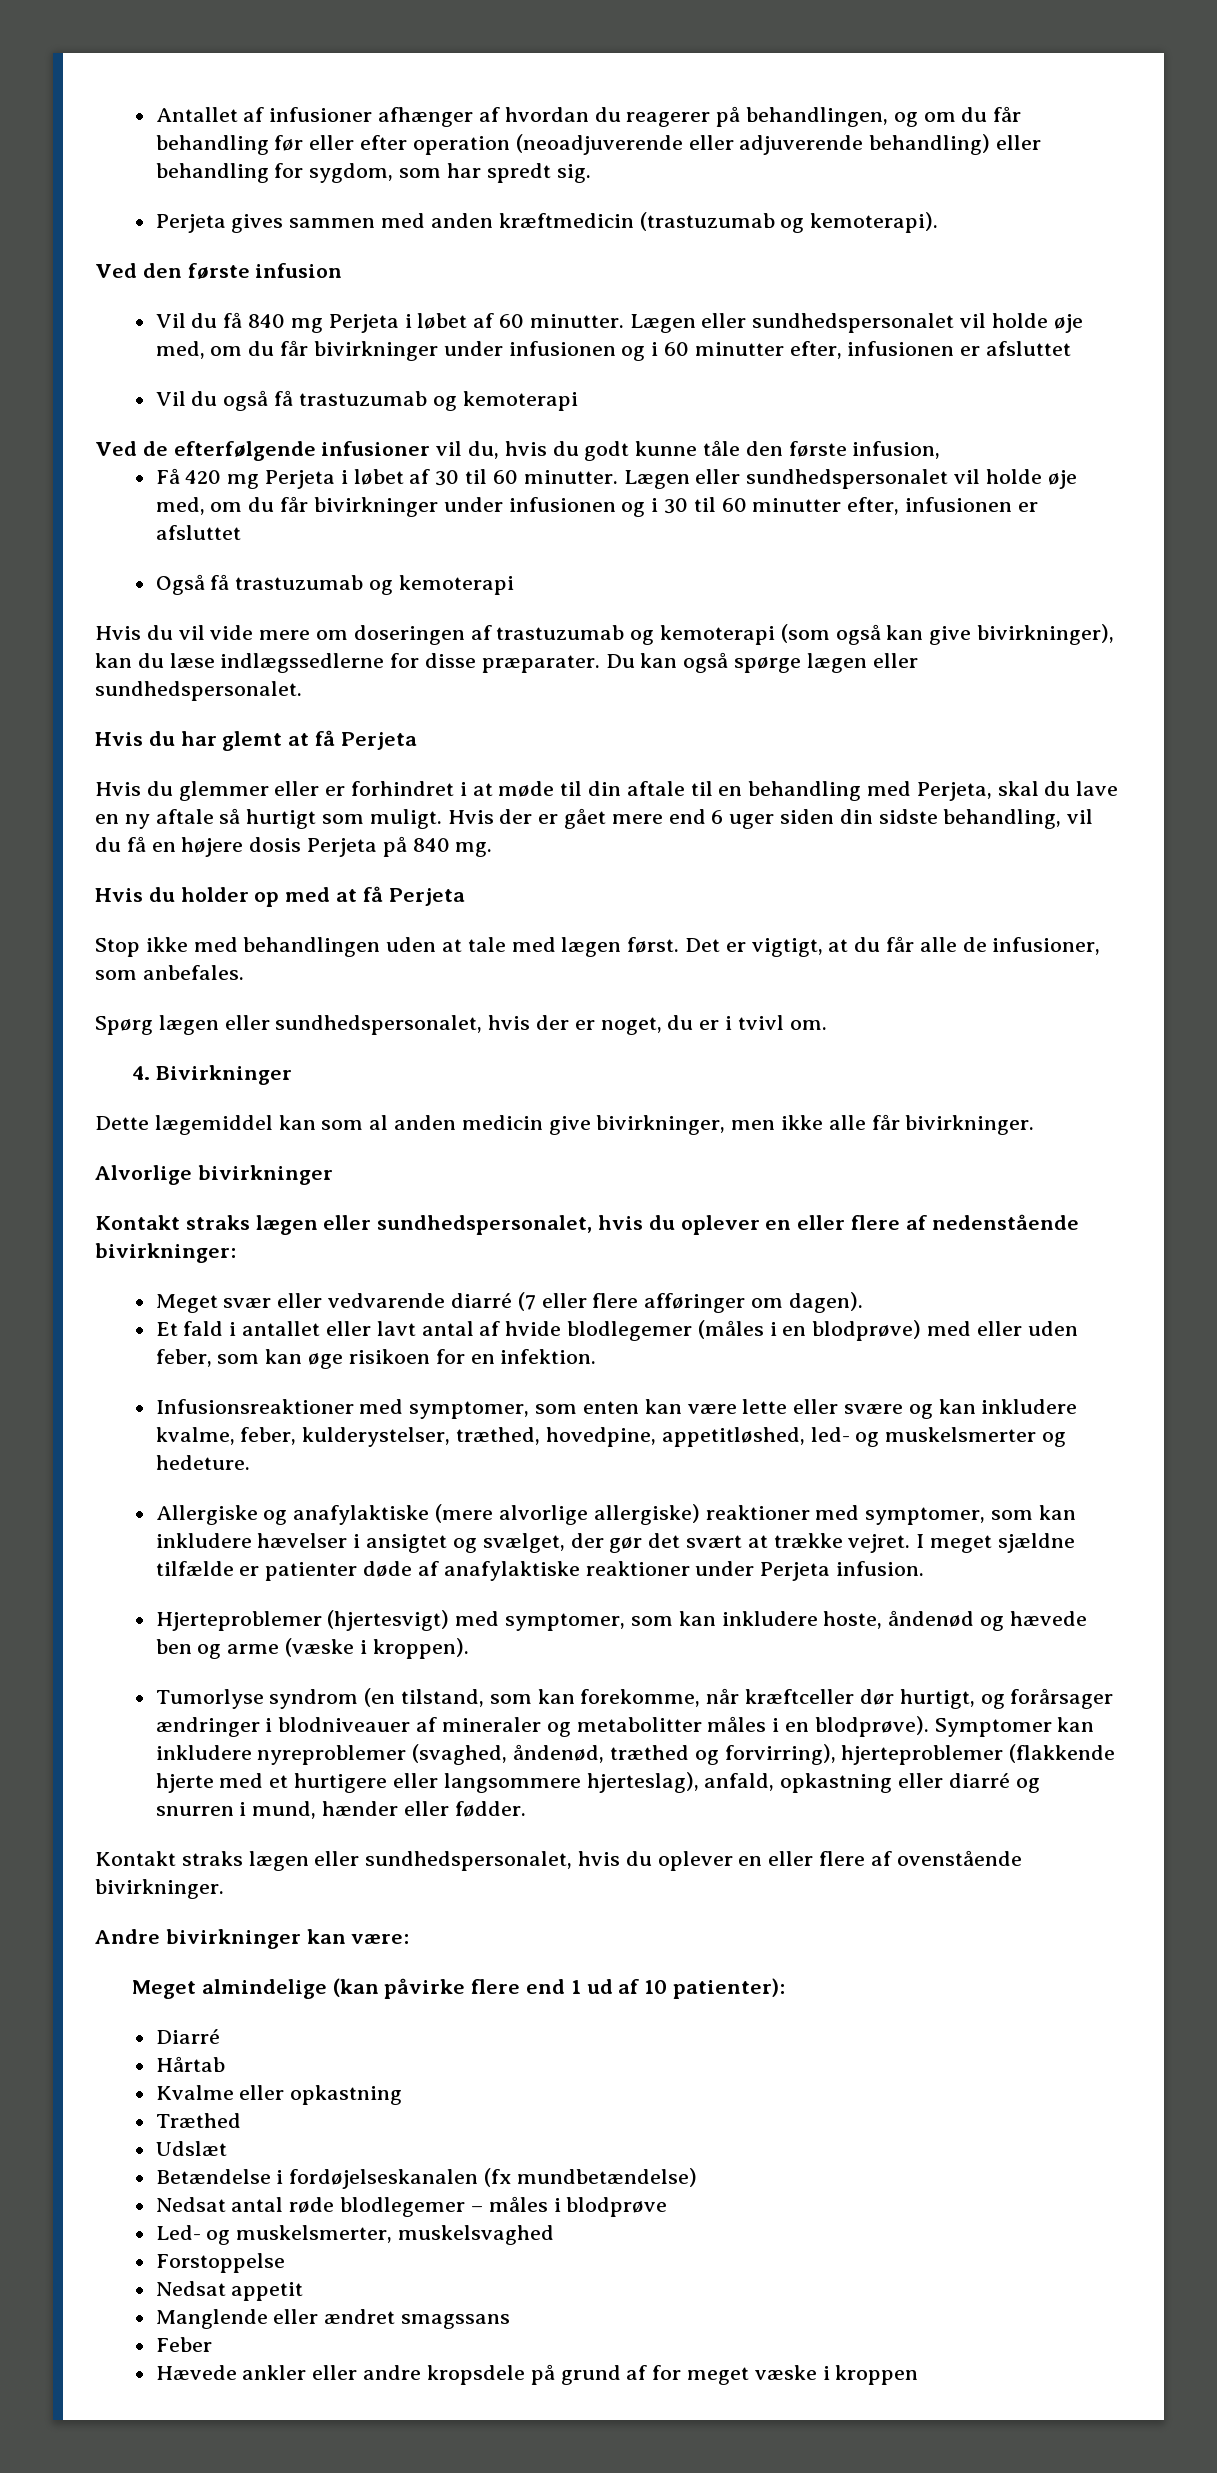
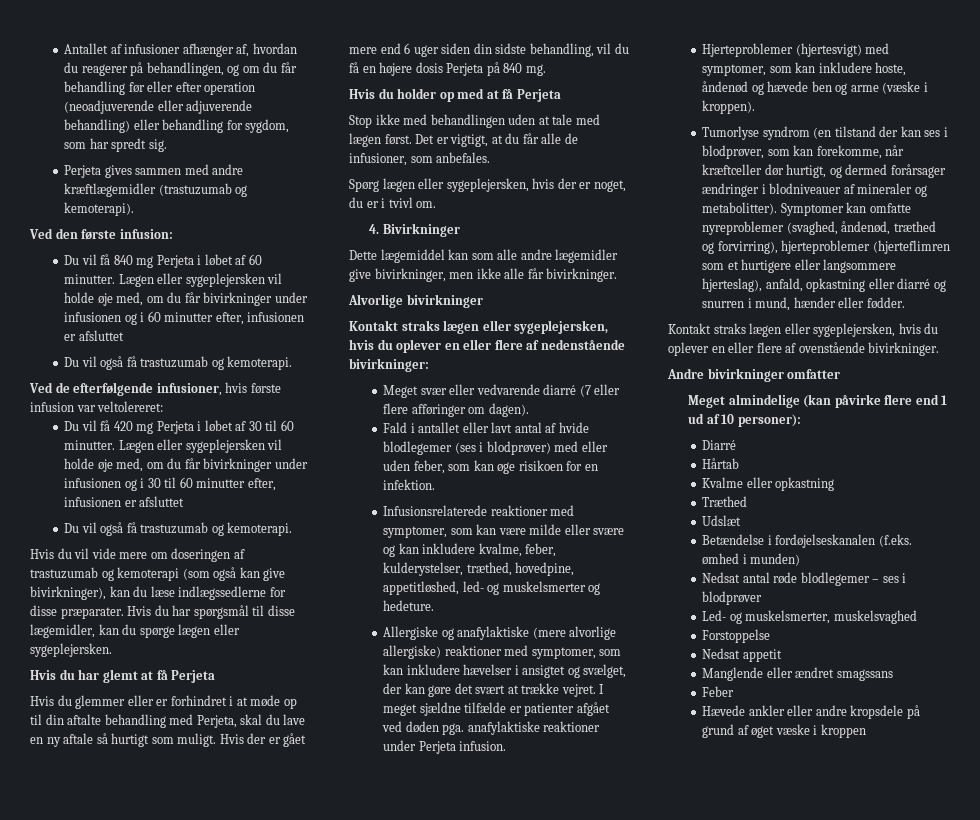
[478,107,500,122] af -> [236,44,250,57] af,
[430,213,634,228] anden kræftmedicin -> [212,164,244,175] [64,183,157,197] andre kræftlægemidler
[255,263,343,278] [155,313,218,328] infusion // Vil du -> [119,229,173,239] [64,254,97,265] infusion: // Du vil
[752,313,955,333] sundhedspersonalet -> [185,273,265,287] sygeplejersken
[155,390,578,411] Vil du også få trastuzumab og kemoterapi -> [64,356,293,370] Du vil også få trastuzumab og kemoterapi.
[321,440,941,461] [155,468,180,484] infusioner vil du, hvis du godt kunne tåle den første infusion, // Få -> [156,382,281,396] [30,401,164,412] [64,420,111,431] infusioner, hvis første infusion var veltolereret: // Du vil få
[746,469,949,489] sundhedspersonalet -> [185,439,265,453] sygeplejersken
[155,574,514,595] Også få trastuzumab og kemoterapi -> [64,522,293,536] Du vil også få trastuzumab og kemoterapi.
[605,652,729,673] Du kan også -> [127,605,295,619] [30,624,137,638] Hvis du har spørgsmål til disse lægemidler, kan du
[95,681,302,701] sundhedspersonalet. -> [30,643,112,657] sygeplejersken.
(555, 789) none -> [283,698,297,709] op
[626,781,743,796] aftale til en -> [67,714,102,725] aftalte
[275,1015,483,1035] sundhedspersonalet, -> [446,178,529,192] sygeplejersken,
[369,1115,543,1130] al anden medicin -> [497,249,619,263] alle andre lægemidler
[377,1215,593,1235] sundhedspersonalet, -> [514,320,609,334] sygeplejersken,
[155,1321,224,1336] Et fald -> [383,422,408,433] Fald
[697,1320,922,1341] (måles i en blodprøve) -> [454,441,551,455] (ses i blodprøver)
[155,1399,639,1419] Infusionsreaktioner med symptomer, som enten -> [383,505,575,516] [383,526,473,538] Infusionsrelaterede reaktioner med symptomer, som
[742,1399,788,1414] lette -> [529,524,562,535] milde
[609,1537,643,1553] gør -> [404,683,452,697] kan gøre
[363,1561,439,1577] døde af -> [576,702,610,716] [382,721,465,735] afgået ved døden pga.
[401,1689,485,1707] tilstand, -> [834,126,948,137] [702,145,765,159] tilstand der kan ses i blodprøver,
(1005, 1701) none -> [845,164,888,175] dermed
[576,1716,929,1737] metabolitter måles i en blodprøve). -> [702,202,778,215] metabolitter).
[155,1745,252,1760] inkludere -> [869,203,911,213] omfatte
[1009,1744,1116,1763] [155,1773,264,1793] (flakkende hjerte med -> [872,240,950,254] [702,263,725,270] (hjerteflimren som
[365,1851,573,1871] sundhedspersonalet, -> [813,323,896,337] sygeplejersken,
[306,1929,410,1944] kan være: -> [787,369,841,379] omfatter
[673,1978,786,1999] patienter): -> [737,414,801,427] personer):
[484,2168,697,2187] (fx mundbetændelse) -> [878,534,912,547] [702,553,801,566] (f.eks. ømhed i munden)
[488,2196,668,2217] måles i blodprøve -> [882,573,907,583] [702,591,763,605] ses i blodprøver
[652,2365,749,2385] for meget -> [751,726,775,738] øget

